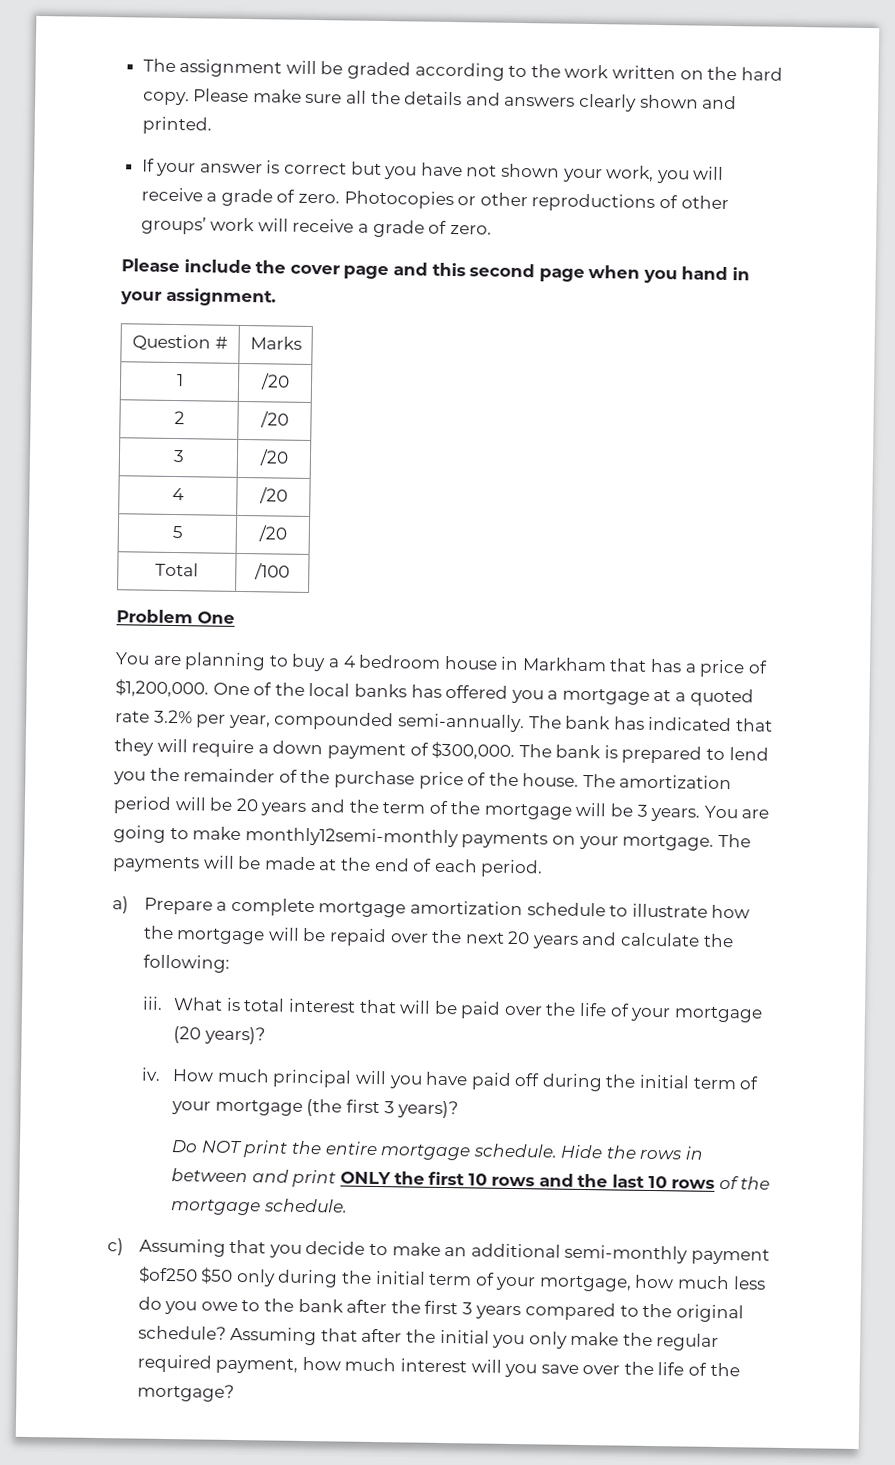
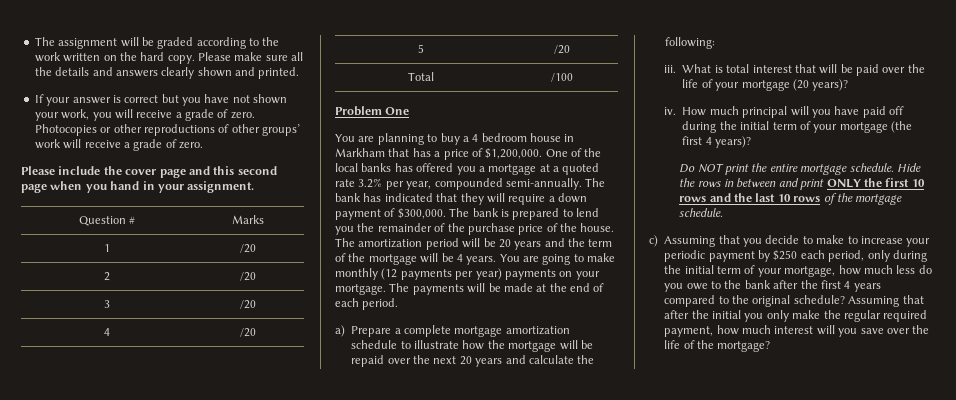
[636,804,648,817] 3 -> [456,254,463,262] 4
[244,827,459,848] monthly12semi-monthly -> [335,268,502,280] monthly (12 payments per year)
[383,1101,395,1114] 3 -> [705,137,712,145] 4
[444,1243,770,1265] [137,1266,234,1284] an additional semi-monthly payment $of250 $50 -> [847,236,931,247] [664,250,865,262] to increase your periodic payment by $250 each period,
[461,1302,473,1315] 3 -> [844,281,851,289] 4

